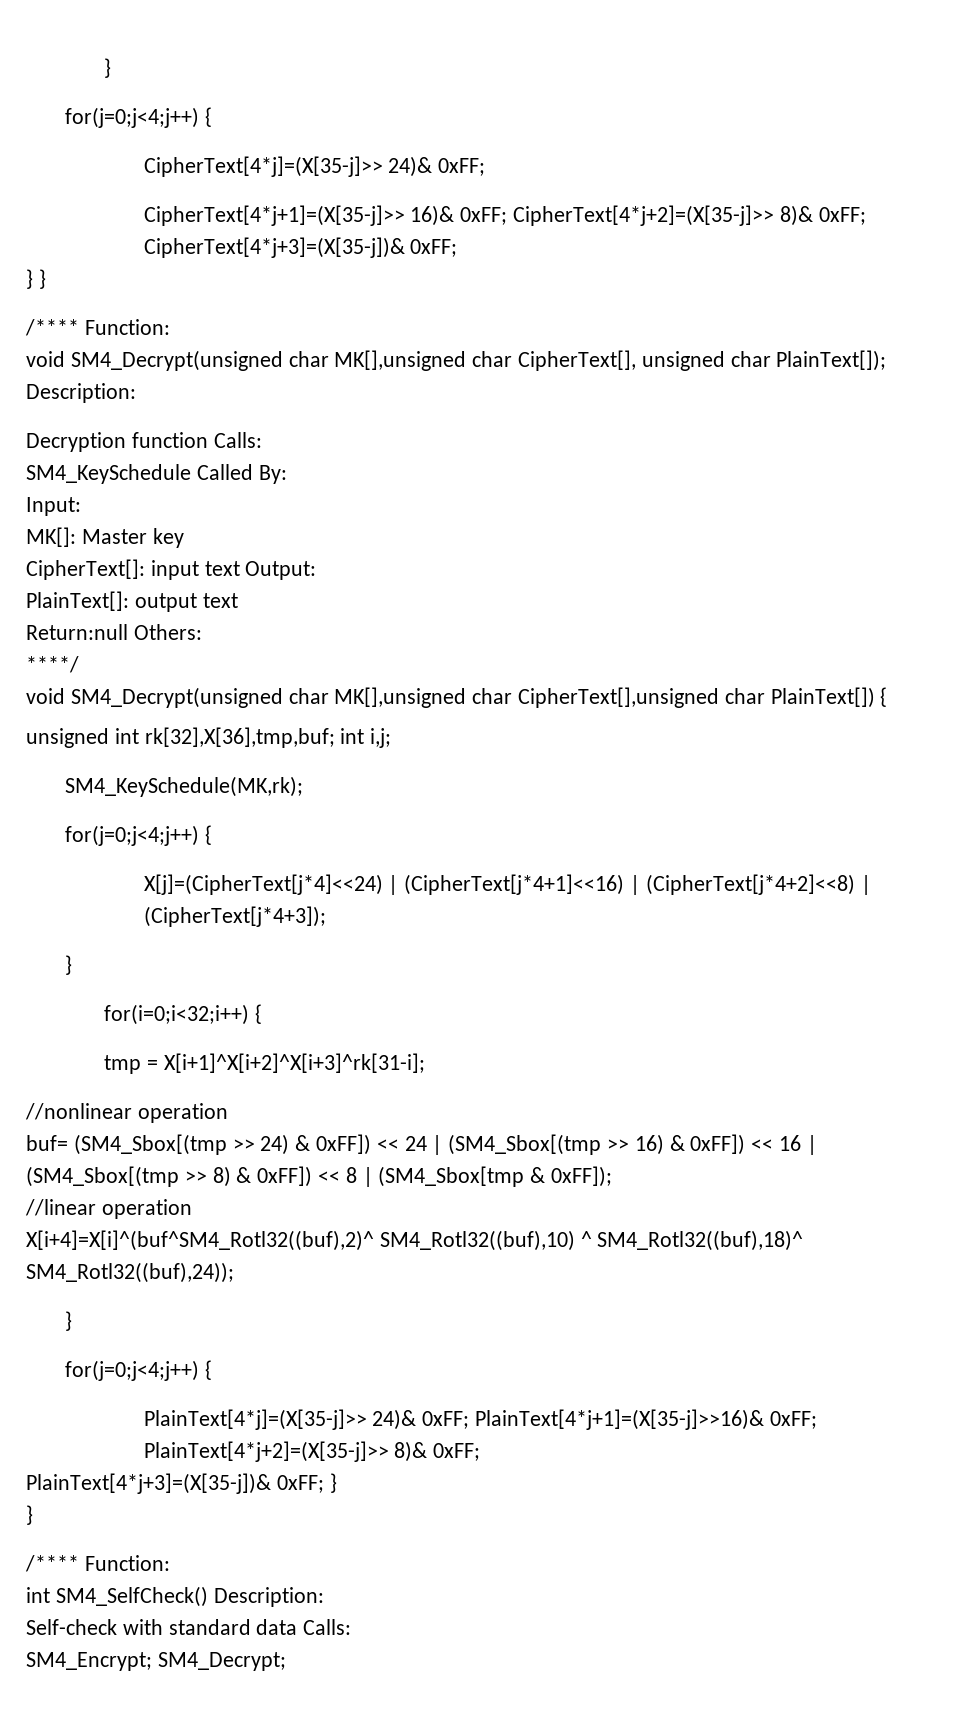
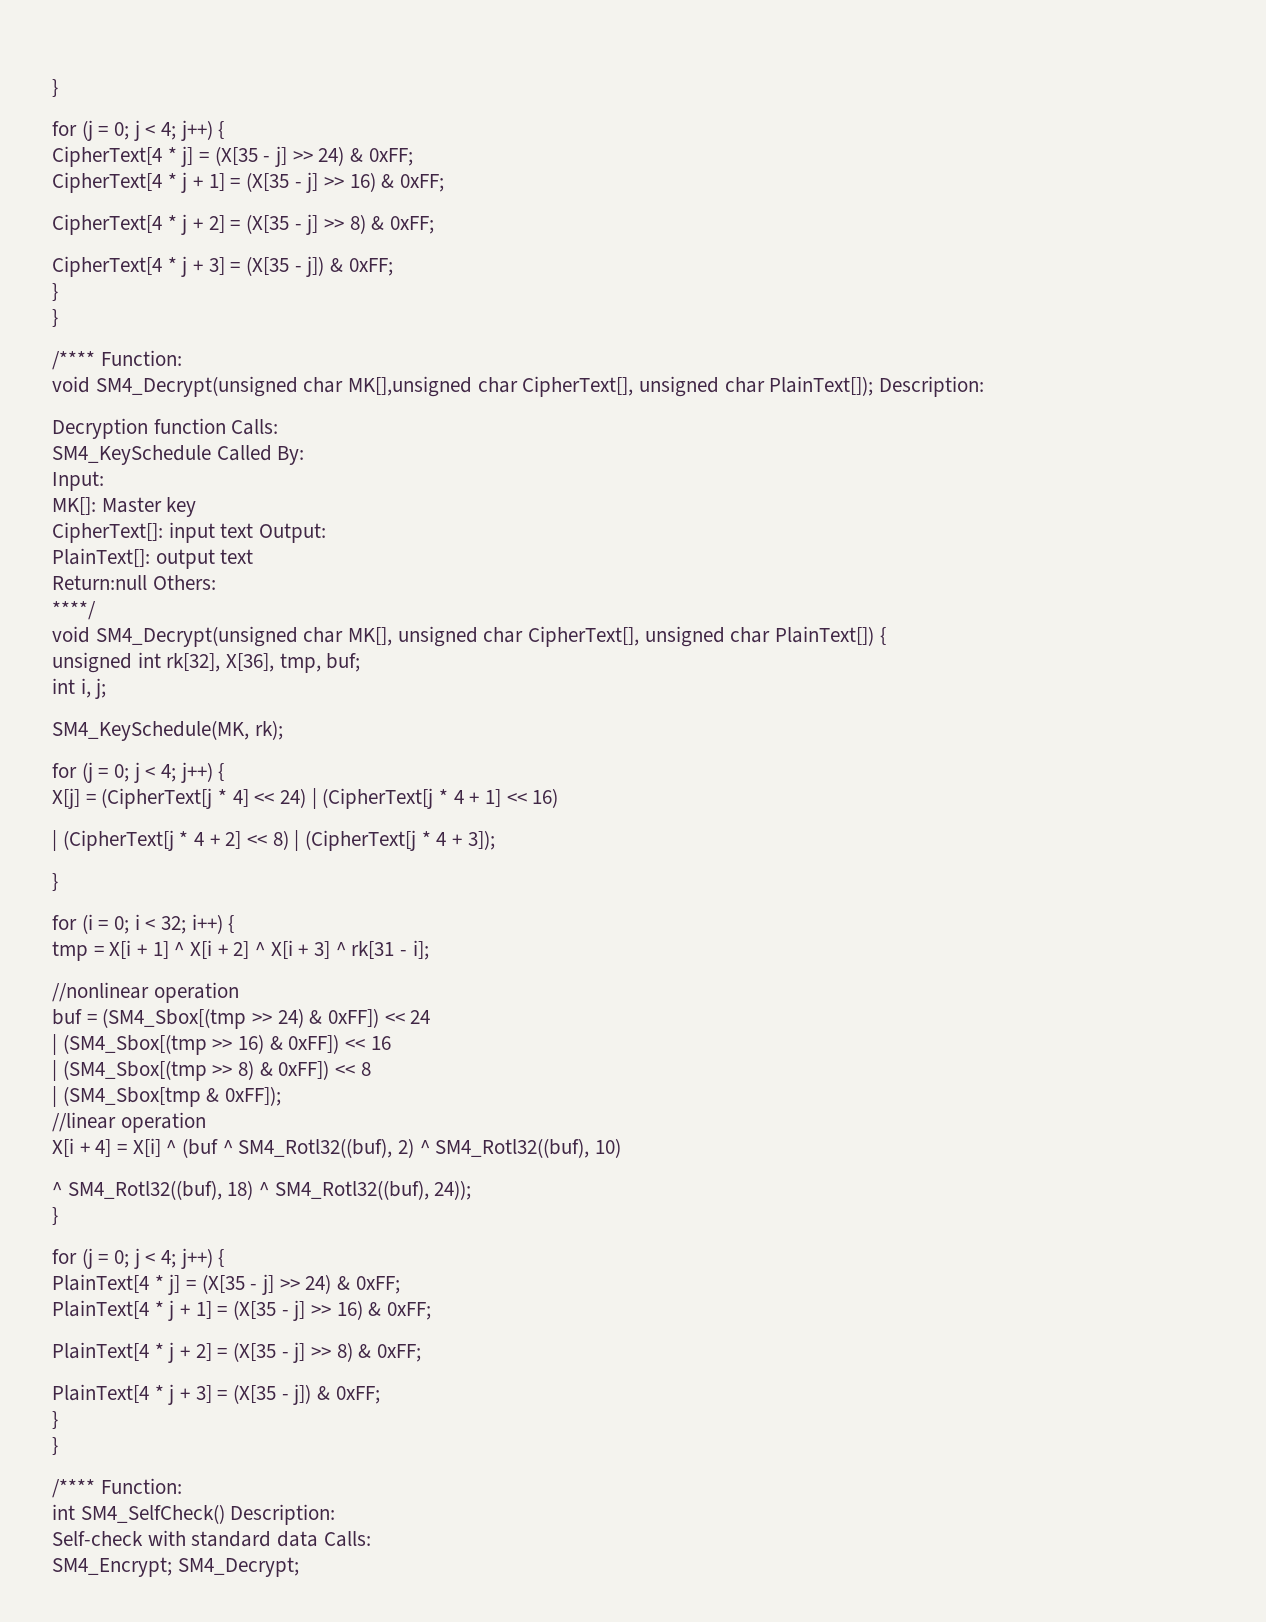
[104,58,112,78] [65,107,212,128] [143,156,486,177] [143,205,866,226] [143,237,458,258] [26,269,33,289] } // for(j=0;j<4;j++) { // CipherText[4*j]=(X[35-j]>> 24)& 0xFF; // CipherText[4*j+1]=(X[35-j]>> 16)& 0xFF; CipherText[4*j+2]=(X[35-j]>> 8)& 0xFF; CipherText[4*j+3]=(X[35-j])& 0xFF; // } -> [52,79,58,97] [52,120,225,141] [52,146,413,167] [52,172,445,193] [52,214,435,235] [52,256,393,277] [52,283,58,301] } // for (j = 0; j < 4; j++) { // CipherText[4 * j] = (X[35 - j] >> 24) & 0xFF; // CipherText[4 * j + 1] = (X[35 - j] >> 16) & 0xFF; // CipherText[4 * j + 2] = (X[35 - j] >> 8) & 0xFF; // CipherText[4 * j + 3] = (X[35 - j]) & 0xFF; // } //
[334,687,720,708] MK[],unsigned char CipherText[],unsigned -> [348,626,725,647] MK[], unsigned char CipherText[], unsigned
[144,727,392,748] [65,776,304,797] [65,825,212,846] [143,874,871,895] [143,906,326,927] [65,955,73,975] [104,1004,263,1025] [104,1053,425,1074] rk[32],X[36],tmp,buf; int i,j; // SM4_KeySchedule(MK,rk); // for(j=0;j<4;j++) { // X[j]=(CipherText[j*4]<<24) | (CipherText[j*4+1]<<16) | (CipherText[j*4+2]<<8) | (CipherText[j*4+3]); // } // for(i=0;i<32;i++) { // tmp = X[i+1]^X[i+2]^X[i+3]^rk[31-i]; -> [166,653,361,673] [52,678,107,699] [52,720,283,741] [52,762,225,783] [52,788,559,809] [52,830,495,851] [52,873,58,891] [52,914,235,934] [52,940,429,961] rk[32], X[36], tmp, buf; // int i, j; // SM4_KeySchedule(MK, rk); // for (j = 0; j < 4; j++) { // X[j] = (CipherText[j * 4] << 24) | (CipherText[j * 4 + 1] << 16) // | (CipherText[j * 4 + 2] << 8) | (CipherText[j * 4 + 3]); // } // for (i = 0; i < 32; i++) { // tmp = X[i + 1] ^ X[i + 2] ^ X[i + 3] ^ rk[31 - i];
[26,1135,68,1151] buf= -> [52,1009,97,1025] buf =
(427, 1143) none -> (431, 1017) //
(802, 1143) none -> (391, 1043) //
(357, 1175) none -> (371, 1069) //
[26,1230,804,1251] [26,1262,234,1283] [65,1311,73,1331] [65,1360,212,1381] [143,1409,817,1430] [143,1441,481,1462] [26,1473,324,1494] X[i+4]=X[i]^(buf^SM4_Rotl32((buf),2)^ SM4_Rotl32((buf),10) ^ SM4_Rotl32((buf),18)^ SM4_Rotl32((buf),24)); // } // for(j=0;j<4;j++) { // PlainText[4*j]=(X[35-j]>> 24)& 0xFF; PlainText[4*j+1]=(X[35-j]>>16)& 0xFF; PlainText[4*j+2]=(X[35-j]>> 8)& 0xFF; // PlainText[4*j+3]=(X[35-j])& 0xFF; -> [52,1138,622,1158] [52,1180,472,1200] [52,1207,58,1225] [52,1248,225,1269] [52,1274,400,1295] [52,1300,432,1321] [52,1342,422,1363] [52,1384,380,1405] X[i + 4] = X[i] ^ (buf ^ SM4_Rotl32((buf), 2) ^ SM4_Rotl32((buf), 10) // ^ SM4_Rotl32((buf), 18) ^ SM4_Rotl32((buf), 24)); // } // for (j = 0; j < 4; j++) { // PlainText[4 * j] = (X[35 - j] >> 24) & 0xFF; // PlainText[4 * j + 1] = (X[35 - j] >> 16) & 0xFF; // PlainText[4 * j + 2] = (X[35 - j] >> 8) & 0xFF; // PlainText[4 * j + 3] = (X[35 - j]) & 0xFF; //

